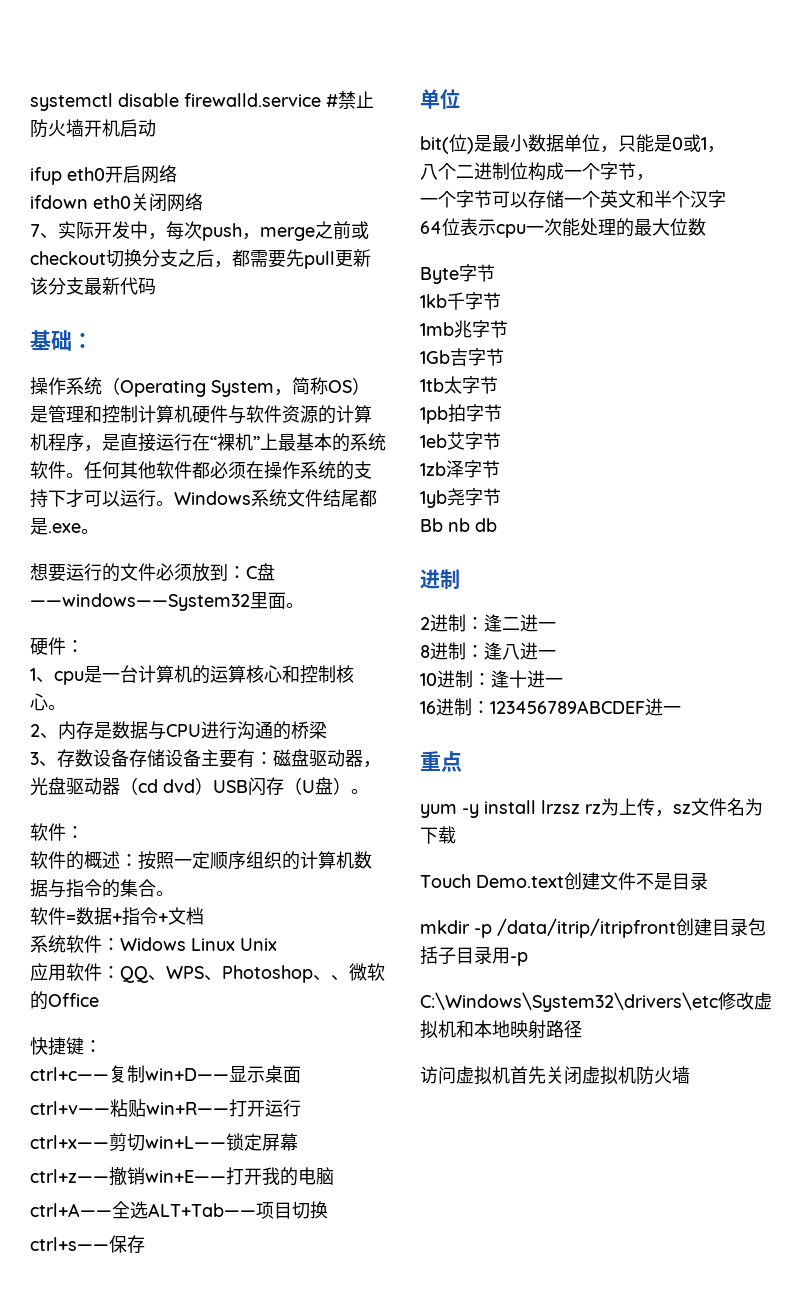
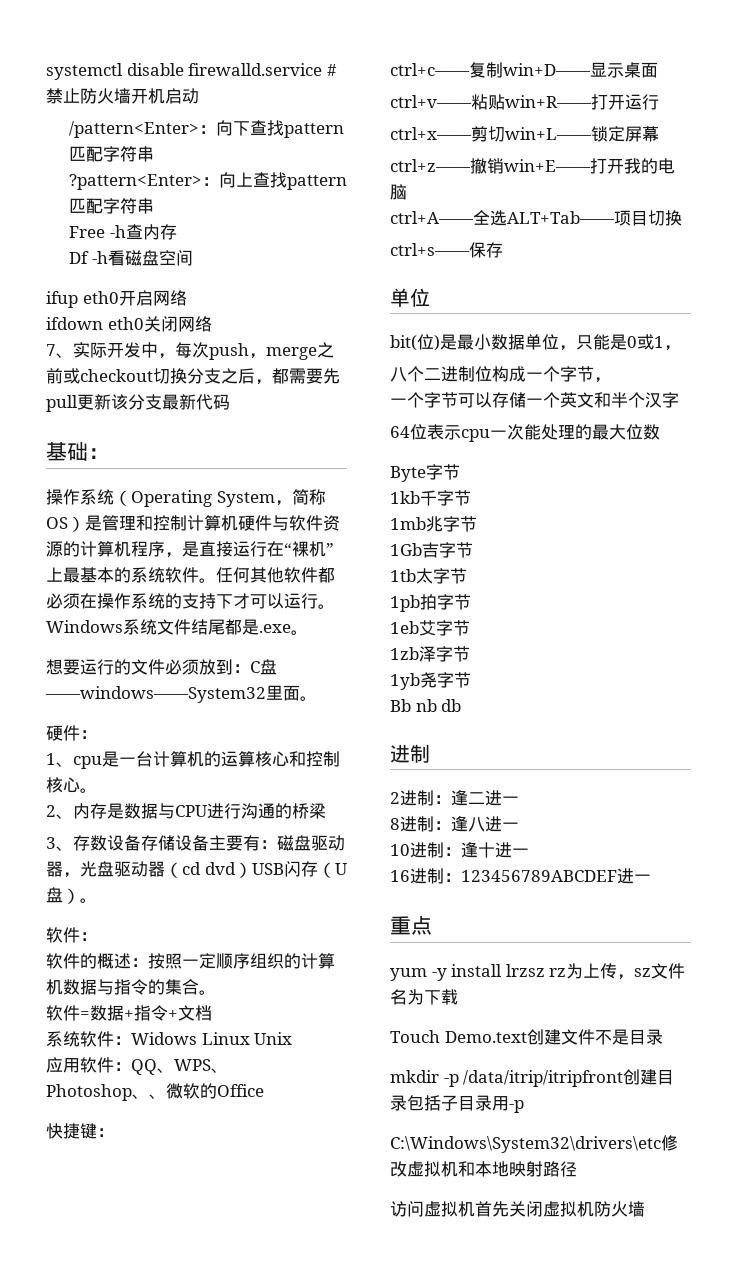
(156, 128) none -> [68,120,344,138] [68,146,154,162] [68,172,347,190] [68,198,154,214] [68,224,177,240] [68,250,193,266] // /pattern<Enter>：向下查找pattern匹配字符串 // ?pattern<Enter>：向上查找pattern匹配字符串 // Free -h查内存 // Df -h看磁盘空间

